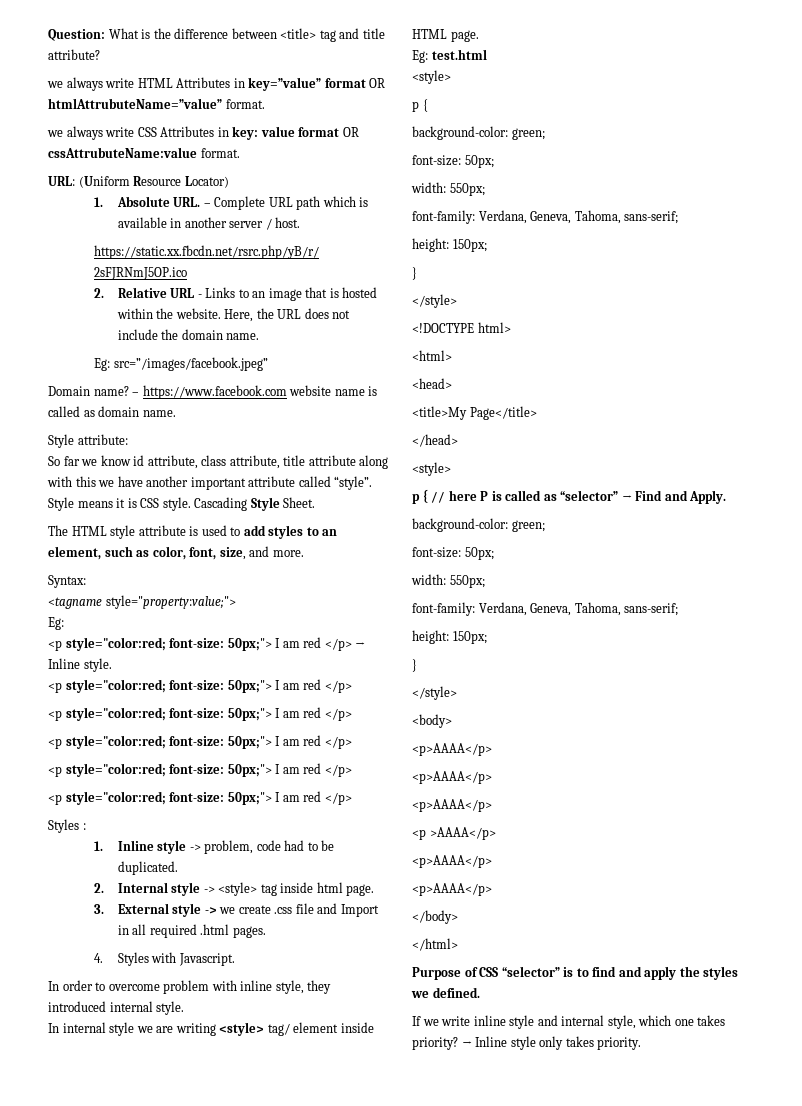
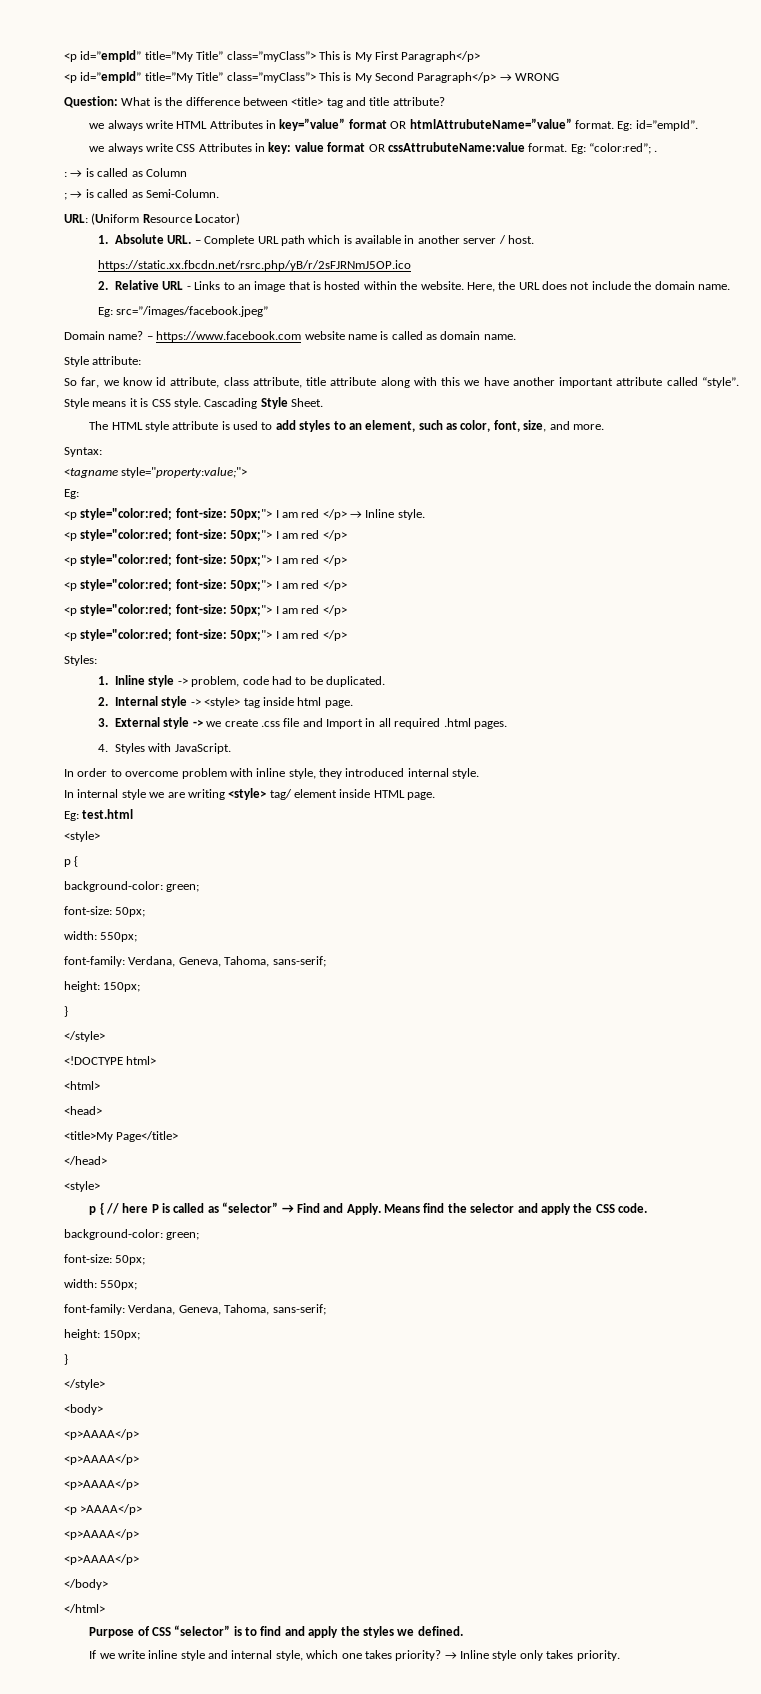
(48, 35) none -> [64,50,481,62] [64,71,560,83] <p id=”empId” title=”My Title” class=”myClass”> This is My First Paragraph</p> // <p id=”empId” title=”My Title” class=”myClass”> This is My Second Paragraph</p> → WRONG //
(265, 104) none -> [617,120,698,131] Eg: id=”empId”.
(240, 153) none -> [570,143,658,154] [64,168,187,177] [64,189,219,200] Eg: “color:red”; . // : → is called as Column // ; → is called as Semi-Column.
[63,456,80,466] far -> [81,377,100,388] far,
[48,819,86,833] Styles : -> [64,655,97,666] Styles:
[178,953,235,966] Javascript. -> [174,743,231,754] JavaScript.
(727, 497) none -> [384,1203,648,1215] Means find the selector and apply the CSS code.

